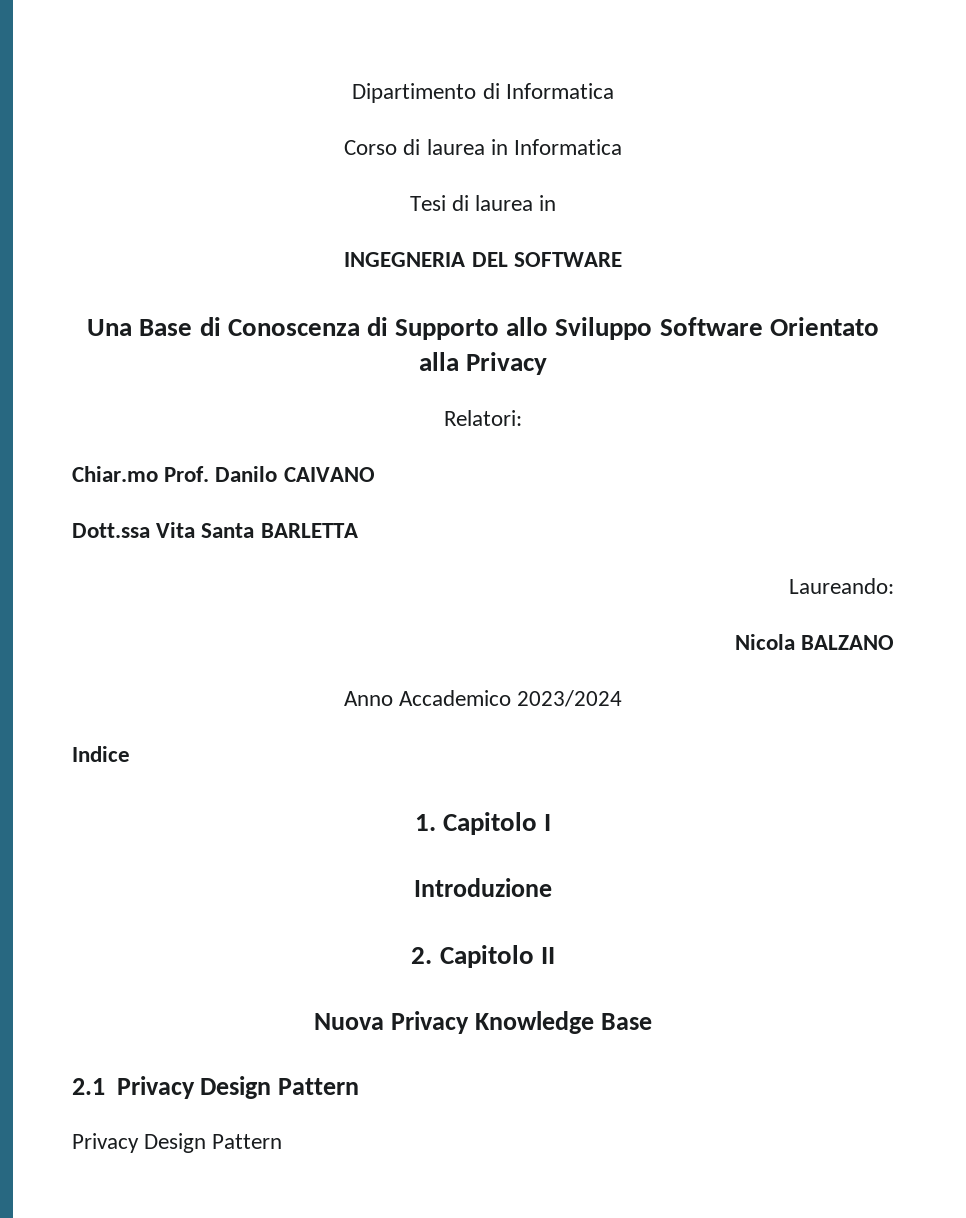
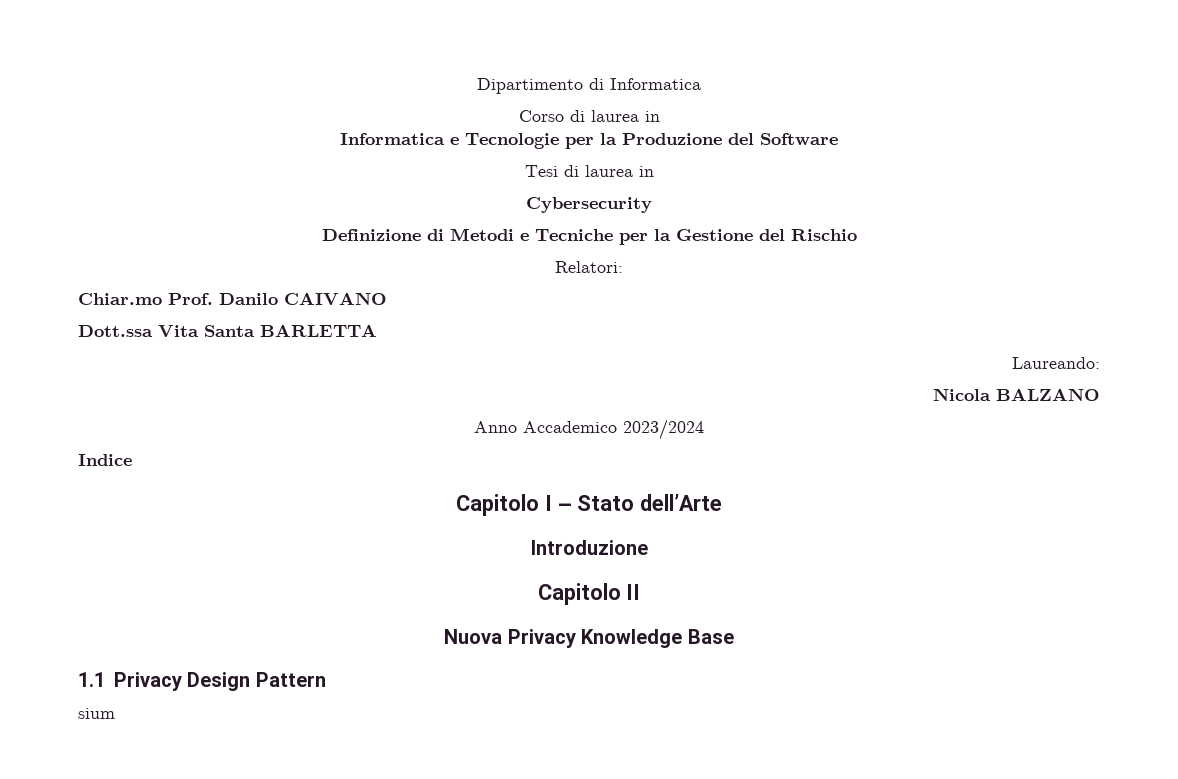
[513,139,622,155] [409,195,557,211] [344,252,622,267] [87,317,879,340] [418,352,548,375] Informatica // Tesi di laurea in // INGEGNERIA DEL SOFTWARE // Una Base di Conoscenza di Supporto allo Sviluppo Software Orientato alla Privacy -> [340,133,838,149] [524,165,654,177] [526,197,652,213] [321,228,857,245] // Informatica e Tecnologie per la Produzione del Software // Tesi di laurea in // Cybersecurity // Definizione di Metodi e Tecniche per la Gestione del Rischio
[414,814,436,831] 1. -> (132, 460) none
(552, 822) none -> [557,494,723,511] – Stato dell’Arte
[411,947,433,964] 2. -> (648, 547) none
[72,1078,105,1095] 2.1 -> [78,672,105,687] 1.1
[72,1133,283,1153] Privacy Design Pattern -> [78,708,115,719] sium

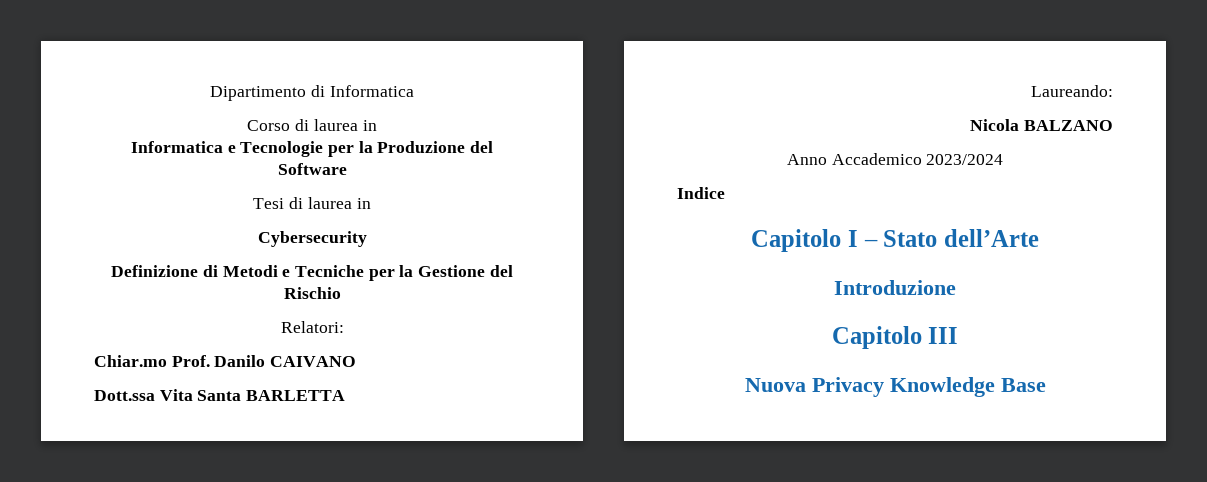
[626,584,641,600] II -> [928,327,959,344] III
[78,672,326,691] [78,708,115,719] // 1.1 Privacy Design Pattern // sium -> (1046, 385) none

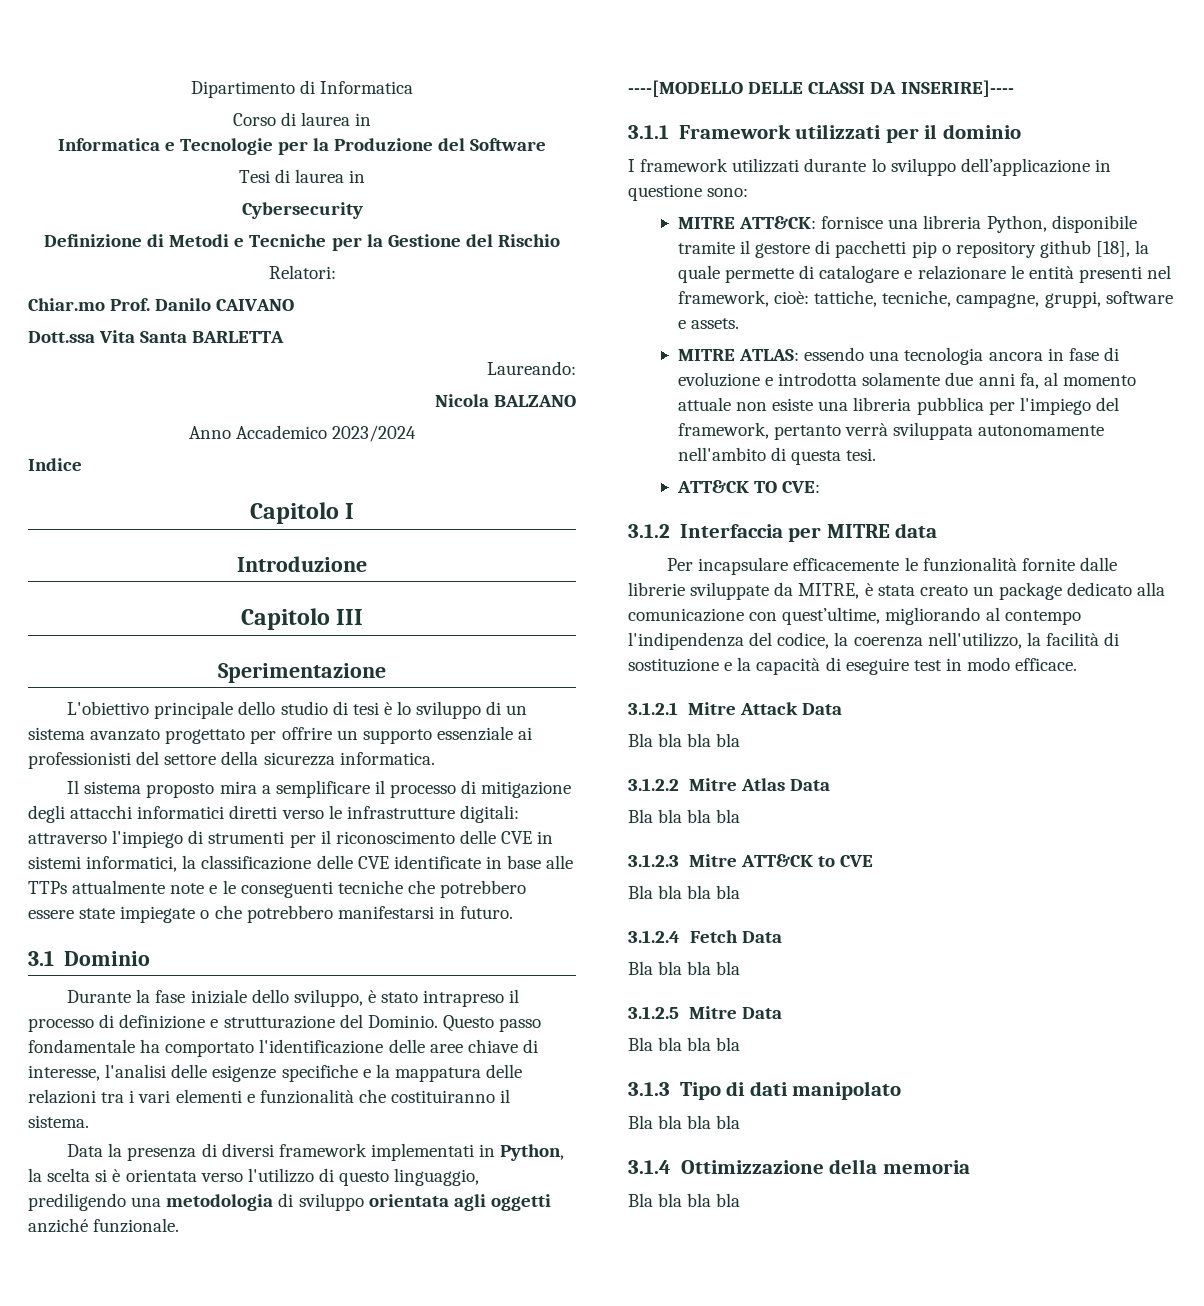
[863,229,1039,247] – Stato dell’Arte -> (355, 511) none
[744,377,1046,397] Nuova Privacy Knowledge Base -> [218,663,386,683] [67,701,528,719] [28,726,533,744] [28,751,435,769] [67,780,572,798] [28,805,519,823] [28,830,554,848] [28,855,574,872] [28,880,527,898] [28,905,514,923] [28,950,150,966] [67,989,520,1007] [28,1014,542,1032] [28,1039,538,1057] [28,1064,523,1082] [28,1089,511,1104] [28,1115,89,1128] [67,1143,565,1161] [28,1168,480,1186] [28,1193,551,1211] [28,1218,180,1233] [628,80,1014,97] [628,124,1021,143] [628,158,1111,176] [628,184,749,201] [677,215,1137,233] [677,240,1150,258] [677,265,1172,283] [677,290,1173,308] [677,318,740,329] [677,347,1119,365] [677,372,1136,389] [677,397,1119,415] [677,422,1105,440] [677,447,877,465] [676,480,821,493] [628,523,938,542] [667,557,1117,575] [628,582,1166,600] [628,607,1081,625] [628,632,1120,650] [628,657,1078,675] [628,702,842,715] [628,733,741,747] [628,778,830,791] [628,809,741,823] [628,854,873,867] [628,885,741,899] [628,930,782,943] [628,961,741,975] [628,1006,782,1019] [628,1037,741,1051] [628,1081,902,1100] [628,1115,741,1129] [628,1159,970,1174] [628,1193,741,1207] Sperimentazione // L'obiettivo principale dello studio di tesi è lo sviluppo di un sistema avanzato progettato per offrire un supporto essenziale ai professionisti del settore della sicurezza informatica. // Il sistema proposto mira a semplificare il processo di mitigazione degli attacchi informatici diretti verso le infrastrutture digitali: attraverso l'impiego di strumenti per il riconoscimento delle CVE in sistemi informatici, la classificazione delle CVE identificate in base alle TTPs attualmente note e le conseguenti tecniche che potrebbero essere state impiegate o che potrebbero manifestarsi in futuro. // 3.1 Dominio // Durante la fase iniziale dello sviluppo, è stato intrapreso il processo di definizione e strutturazione del Dominio. Questo passo fondamentale ha comportato l'identificazione delle aree chiave di interesse, l'analisi delle esigenze specifiche e la mappatura delle relazioni tra i vari elementi e funzionalità che costituiranno il sistema. // Data la presenza di diversi framework implementati in Python, la scelta si è orientata verso l'utilizzo di questo linguaggio, prediligendo una metodologia di sviluppo orientata agli oggetti anziché funzionale. // ----[MODELLO DELLE CLASSI DA INSERIRE]---- // 3.1.1 Framework utilizzati per il dominio // I framework utilizzati durante lo sviluppo dell’applicazione in questione sono: // MITRE ATT&CK: fornisce una libreria Python, disponibile tramite il gestore di pacchetti pip o repository github [18], la quale permette di catalogare e relazionare le entità presenti nel framework, cioè: tattiche, tecniche, campagne, gruppi, software e assets. // MITRE ATLAS: essendo una tecnologia ancora in fase di evoluzione e introdotta solamente due anni fa, al momento attuale non esiste una libreria pubblica per l'impiego del framework, pertanto verrà sviluppata autonomamente nell'ambito di questa tesi. // ATT&CK TO CVE: // 3.1.2 Interfaccia per MITRE data // Per incapsulare efficacemente le funzionalità fornite dalle librerie sviluppate da MITRE, è stata creato un package dedicato alla comunicazione con quest’ultime, migliorando al contempo l'indipendenza del codice, la coerenza nell'utilizzo, la facilità di sostituzione e la capacità di eseguire test in modo efficace. // 3.1.2.1 Mitre Attack Data // Bla bla bla bla // 3.1.2.2 Mitre Atlas Data // Bla bla bla bla // 3.1.2.3 Mitre ATT&CK to CVE // Bla bla bla bla // 3.1.2.4 Fetch Data // Bla bla bla bla // 3.1.2.5 Mitre Data // Bla bla bla bla // 3.1.3 Tipo di dati manipolato // Bla bla bla bla // 3.1.4 Ottimizzazione della memoria // Bla bla bla bla

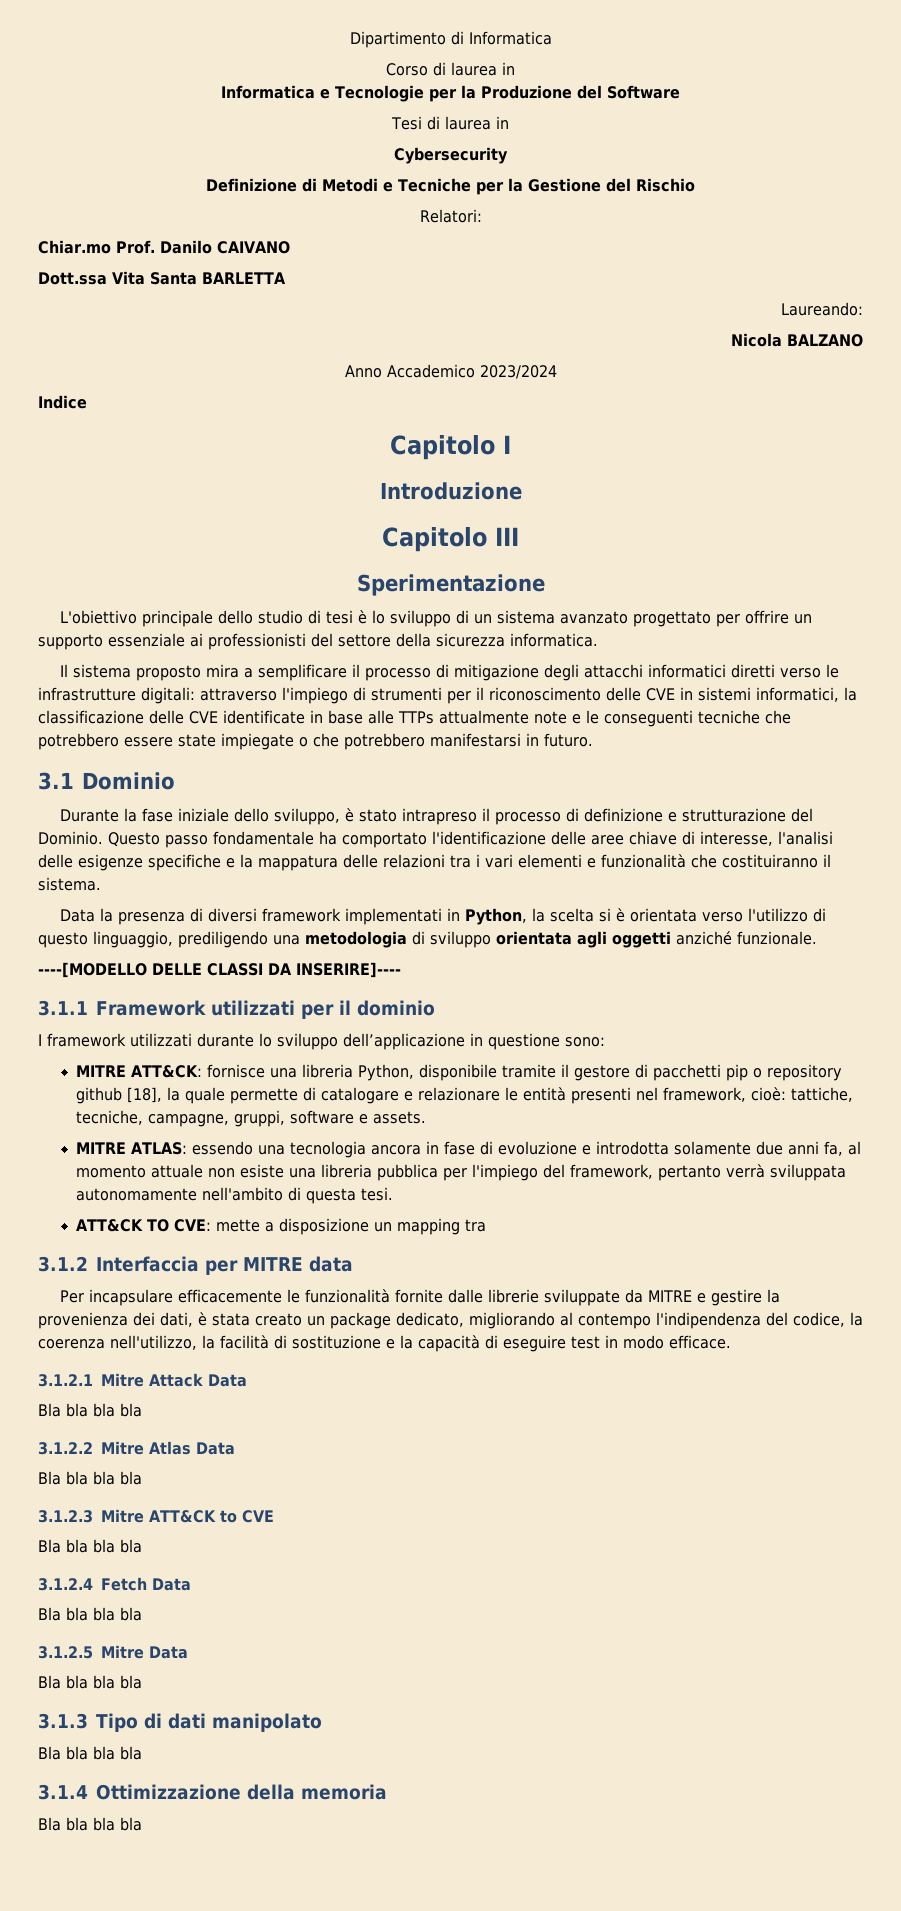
(821, 487) none -> [216,1218,487,1235] mette a disposizione un mapping tra
[798,583,860,599] MITRE, -> [648,1289,781,1306] [38,1312,193,1329] MITRE e gestire la provenienza dei dati,
[1067,582,1166,596] [628,607,881,625] dedicato alla comunicazione con quest’ultime, -> [396,1312,464,1327] dedicato,

